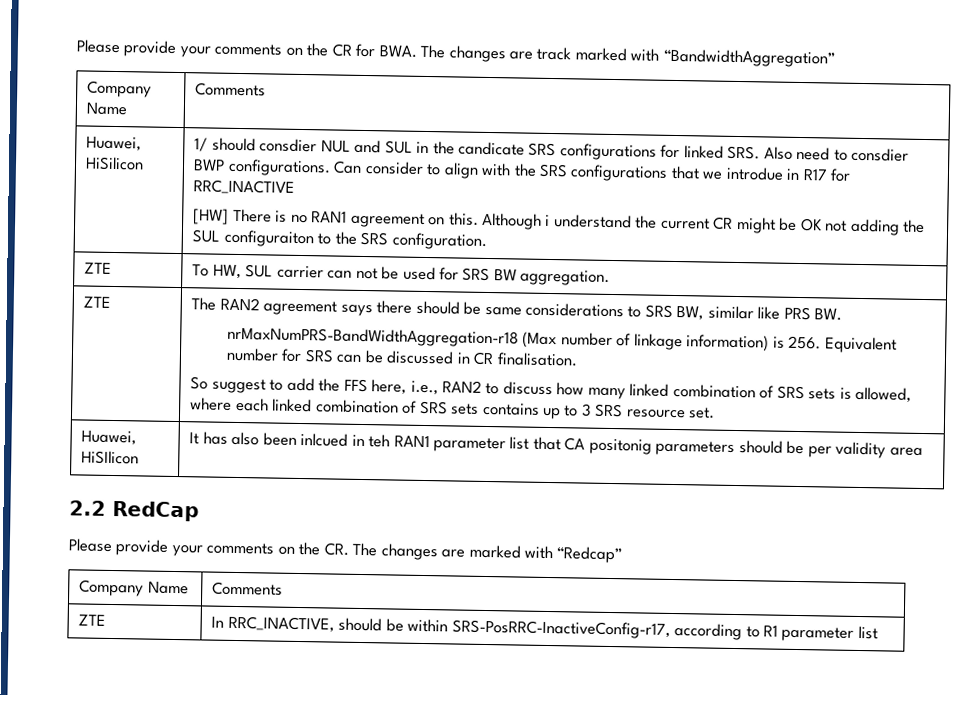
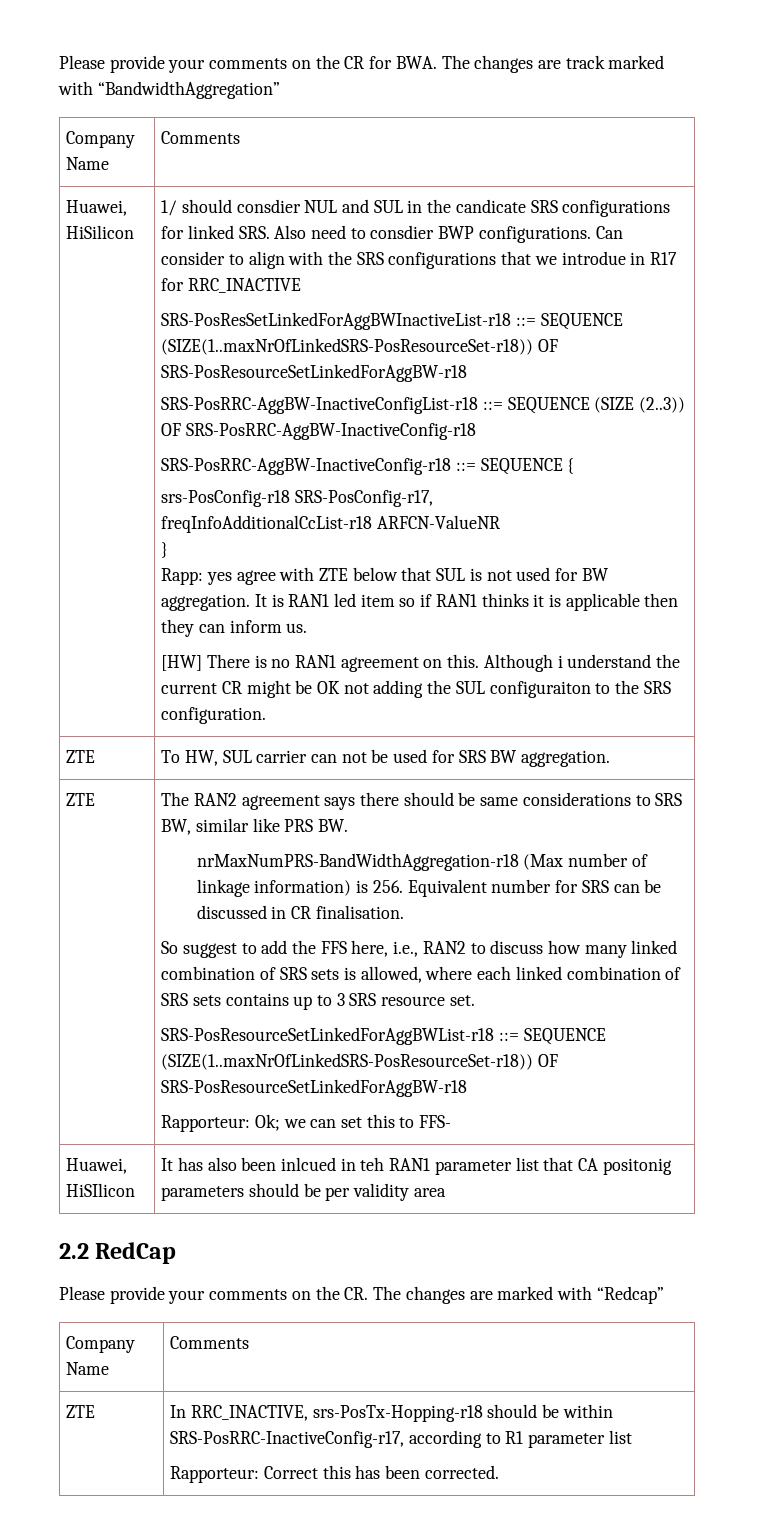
(296, 187) none -> [161,312,623,330] [161,338,558,355] [161,364,468,382] [161,397,685,414] [161,423,476,440] [161,458,575,475] [161,490,433,507] [161,515,500,533] [161,542,169,558] [161,567,608,585] [161,593,679,611] [161,619,308,637] // SRS-PosResSetLinkedForAggBWInactiveList-r18 ::= SEQUENCE (SIZE(1..maxNrOfLinkedSRS-PosResourceSet-r18)) OF SRS-PosResourceSetLinkedForAggBW-r18 // SRS-PosRRC-AggBW-InactiveConfigList-r18 ::= SEQUENCE (SIZE (2..3)) OF SRS-PosRRC-AggBW-InactiveConfig-r18 // SRS-PosRRC-AggBW-InactiveConfig-r18 ::= SEQUENCE { // srs-PosConfig-r18 SRS-PosConfig-r17, // freqInfoAdditionalCcList-r18 ARFCN-ValueNR // } // Rapp: yes agree with ZTE below that SUL is not used for BW aggregation. It is RAN1 led item so if RAN1 thinks it is applicable then they can inform us.
(716, 413) none -> [161,1027,606,1045] [161,1053,558,1070] [161,1079,468,1097] [161,1114,452,1132] // SRS-PosResourceSetLinkedForAggBWList-r18 ::= SEQUENCE (SIZE(1..maxNrOfLinkedSRS-PosResourceSet-r18)) OF SRS-PosResourceSetLinkedForAggBW-r18 // Rapporteur: Ok; we can set this to FFS-
(335, 624) none -> [312,1405,483,1422] srs-PosTx-Hopping-r18
(878, 632) none -> [170,1465,499,1483] // Rapporteur: Correct this has been corrected.

